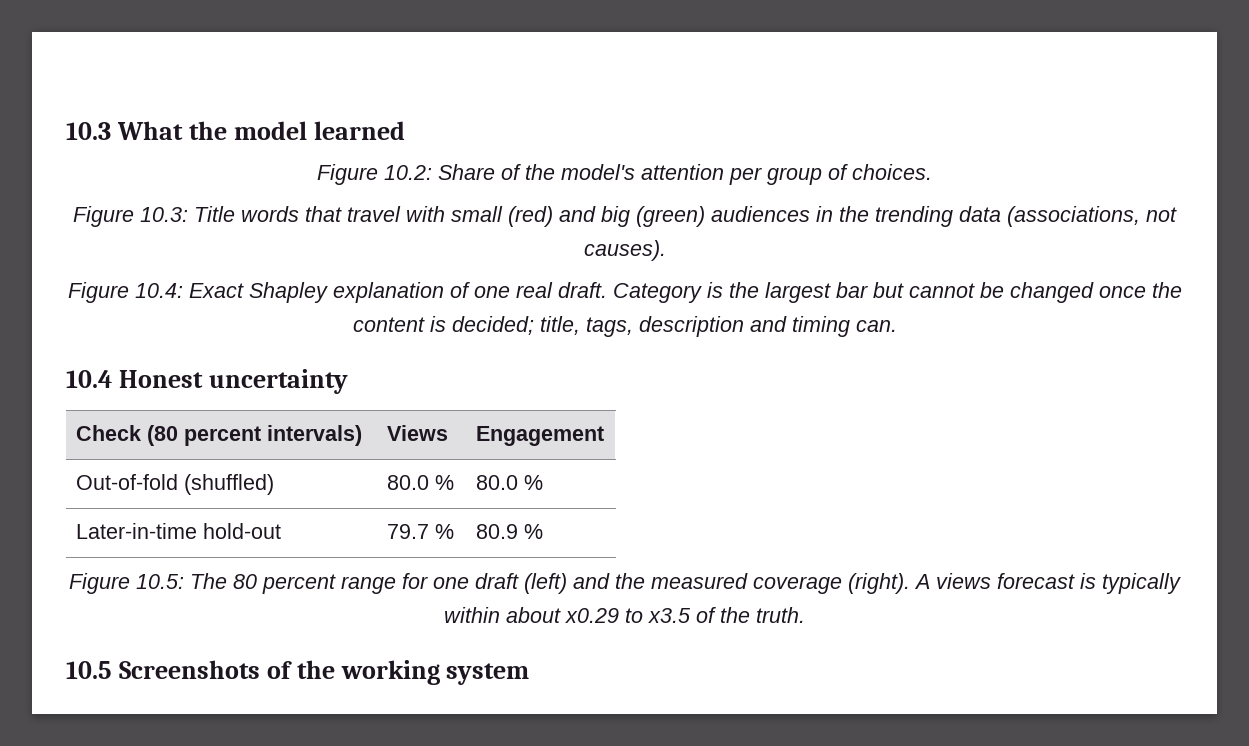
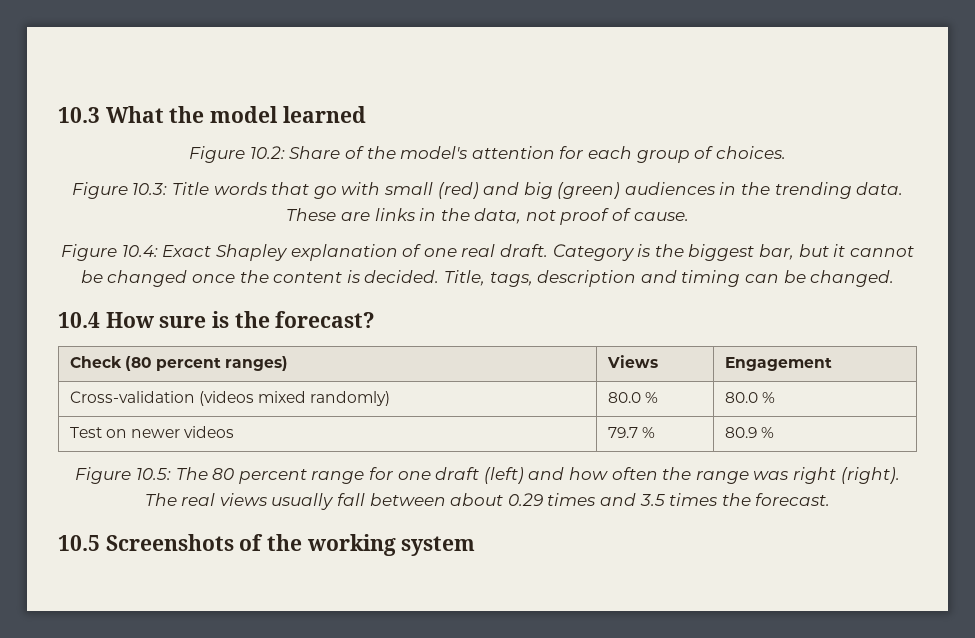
[729,167,762,185] per -> [559,146,632,159] for each
[347,206,401,222] travel -> [313,186,337,199] go
[959,206,1177,227] [583,240,666,261] data (associations, not causes). -> [856,182,904,195] [286,208,689,225] data. These are links in the data, not proof of cause.
[764,282,904,303] largest bar but -> [688,244,846,261] biggest bar, but it
[451,316,580,335] decided; title, -> [364,270,485,286] decided. Title,
[855,320,897,332] [66,369,348,394] can. // 10.4 Honest uncertainty -> [744,270,895,287] [58,311,376,328] can be changed. // 10.4 How sure is the forecast?
[266,425,362,446] intervals) -> [225,356,289,371] ranges)
[75,474,274,495] Out-of-fold (shuffled) -> [69,391,391,406] Cross-validation (videos mixed randomly)
[75,523,281,539] Later-in-time hold-out -> [69,426,235,438] Test on newer videos
[615,573,1181,594] [444,607,805,623] the measured coverage (right). A views forecast is typically within about x0.29 to x3.5 of the truth. -> [568,467,900,484] [144,493,831,510] how often the range was right (right). The real views usually fall between about 0.29 times and 3.5 times the forecast.

